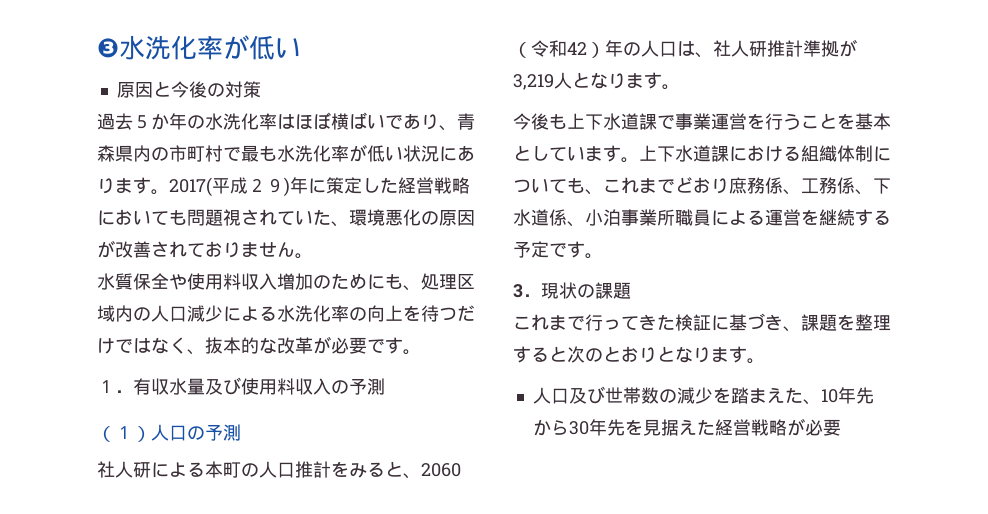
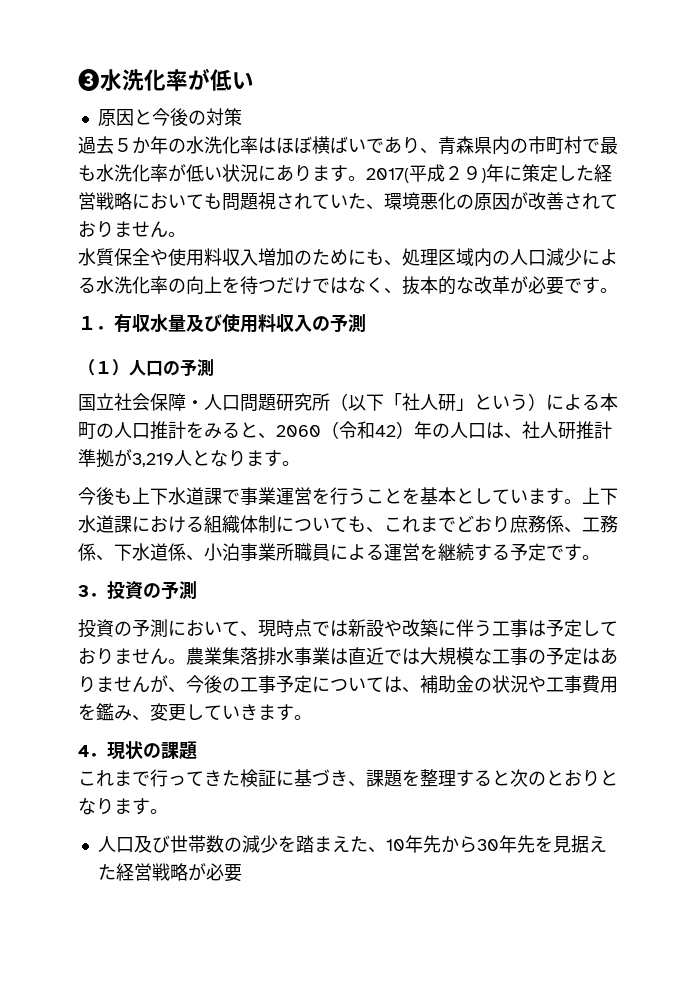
[97,461,151,478] 社人研 -> [78,393,546,412] 国立社会保障・人口問題研究所（以下「社人研」という）
(541, 295) none -> [107,581,197,600] [78,619,618,638] [78,647,618,666] [78,675,618,693] [78,703,312,721] [78,745,107,757] 投資の予測 // 投資の予測において、現時点では新設や改築に伴う工事は予定しておりません。農業集落排水事業は直近では大規模な工事の予定はありませんが、今後の工事予定については、補助金の状況や工事費用を鑑み、変更していきます。 // 4．

